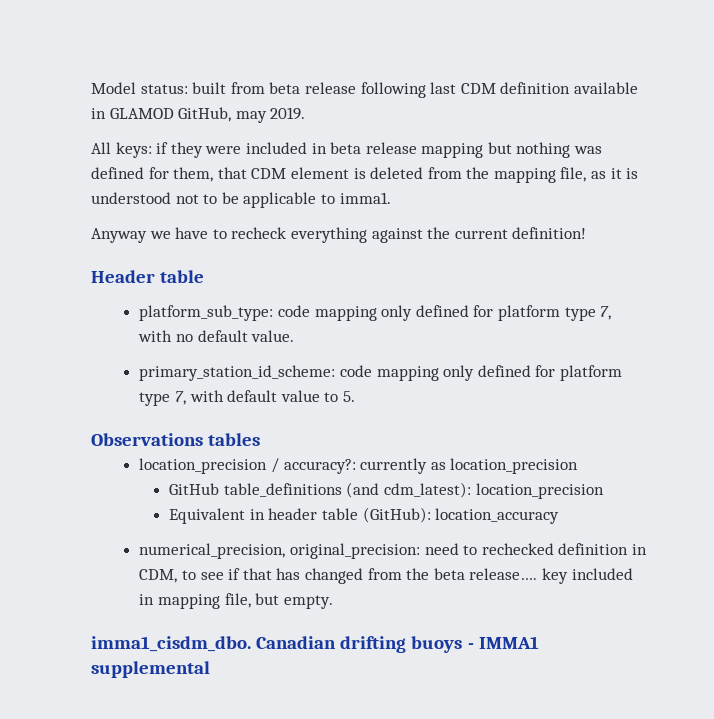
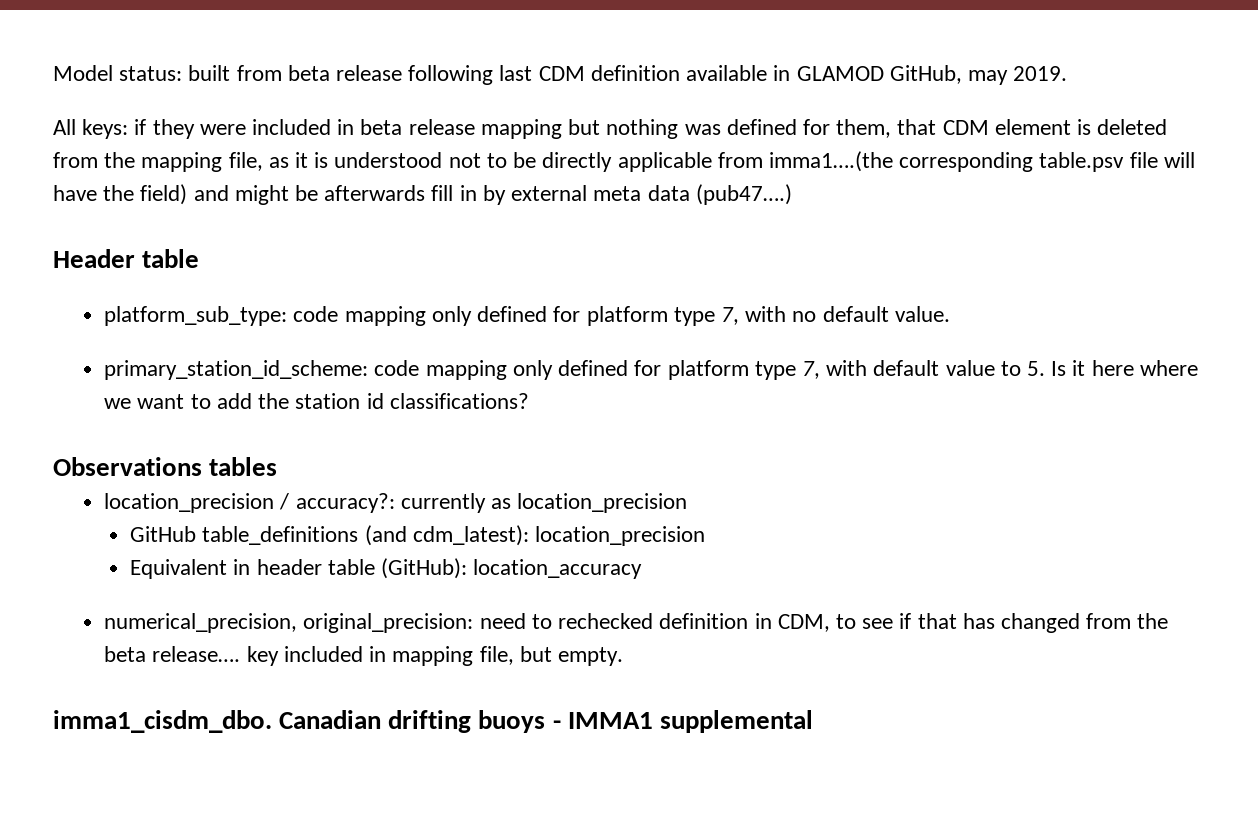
[243,192,391,208] [91,227,587,243] applicable to imma1. // Anyway we have to recheck everything against the current definition! -> [542,151,1195,172] [53,184,792,205] directly applicable from imma1….(the corresponding table.psv file will have the field) and might be afterwards fill in by external meta data (pub47….)
(356, 396) none -> [1051,360,1198,376] [104,393,529,409] Is it here where we want to add the station id classifications?

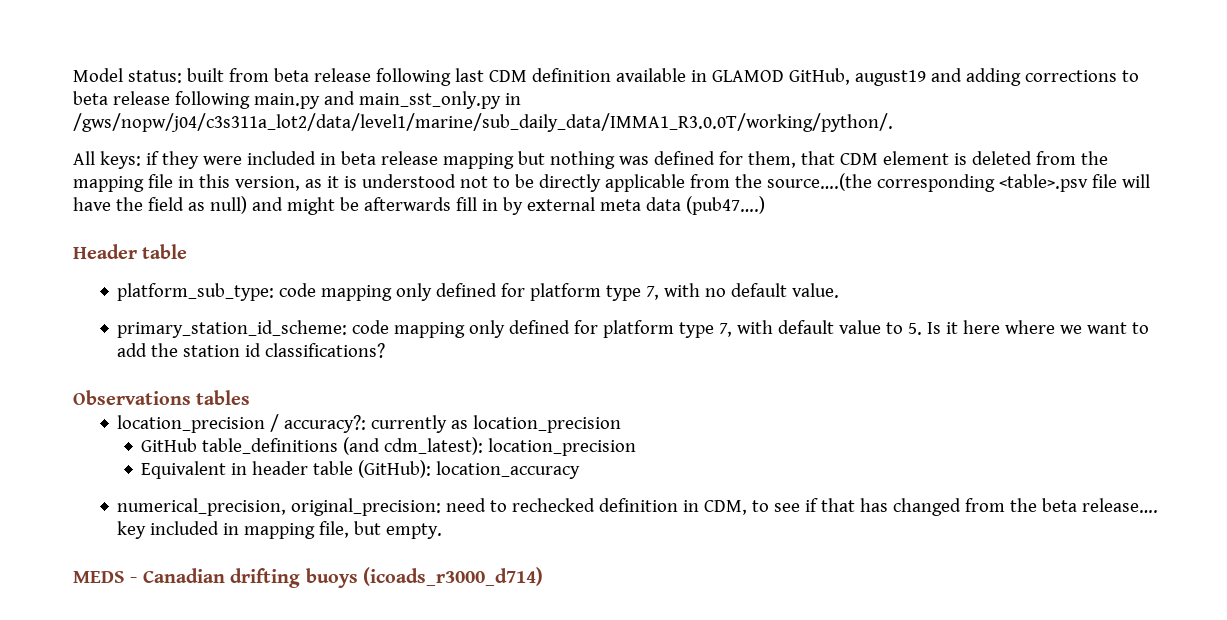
[967,66,1068,85] may 2019. -> [854,68,1139,86] [73,91,521,109] [73,113,893,132] august19 and adding corrections to beta release following main.py and main_sst_only.py in /gws/nopw/j04/c3s311a_lot2/data/level1/marine/sub_daily_data/IMMA1_R3.0.0T/working/python/.
[228,152,263,171] file, -> [147,174,300,191] file in this version,
[768,151,1125,172] imma1….(the corresponding table.psv -> [734,173,1088,192] the source….(the corresponding <table>.psv
[140,184,188,205] field) -> [147,196,247,214] field as null)
[53,710,272,733] imma1_cisdm_dbo. -> [73,571,138,583] MEDS -
[552,710,813,733] - IMMA1 supplemental -> [363,567,543,586] (icoads_r3000_d714)

